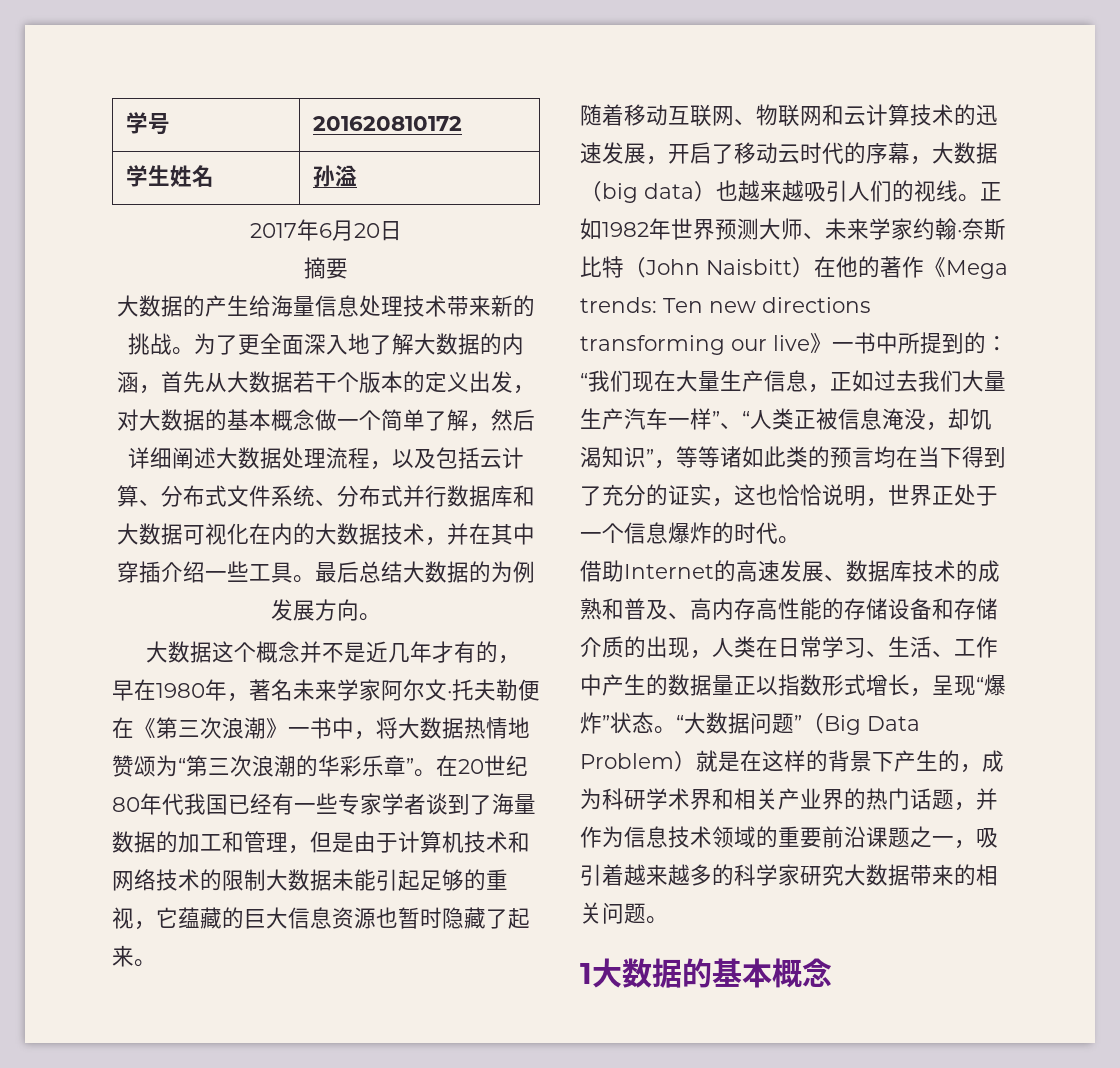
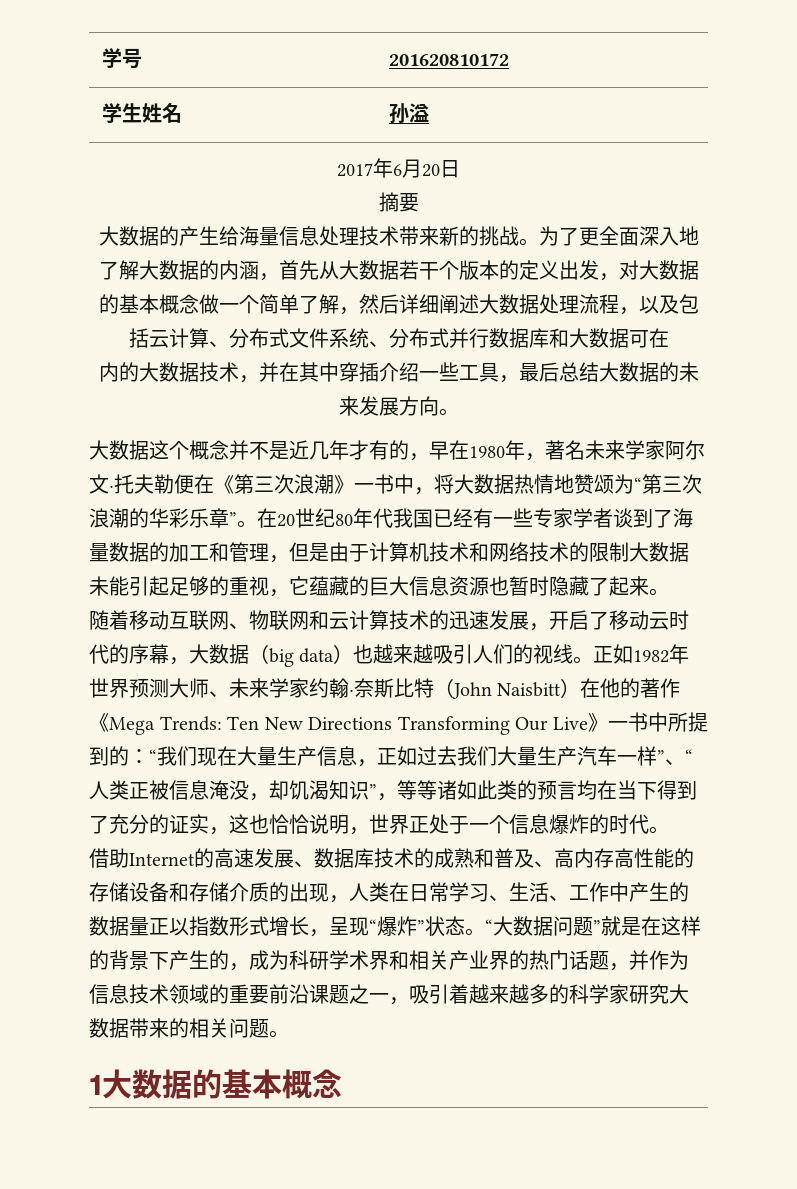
[205,523,271,545] 视化在 -> [648,328,669,348] 在 //
[293,575,315,583] 。 -> [498,375,519,383] ，
[491,561,535,583] 为例 -> [678,362,699,382] [338,396,359,416] 未来
[580,297,871,313] [580,335,810,355] trends: Ten new directions transforming our live -> [159,716,588,735] Trends: Ten New Directions Transforming Our Live
[802,713,920,735] [580,751,696,772] （Big Data Problem） -> (601, 927) none

